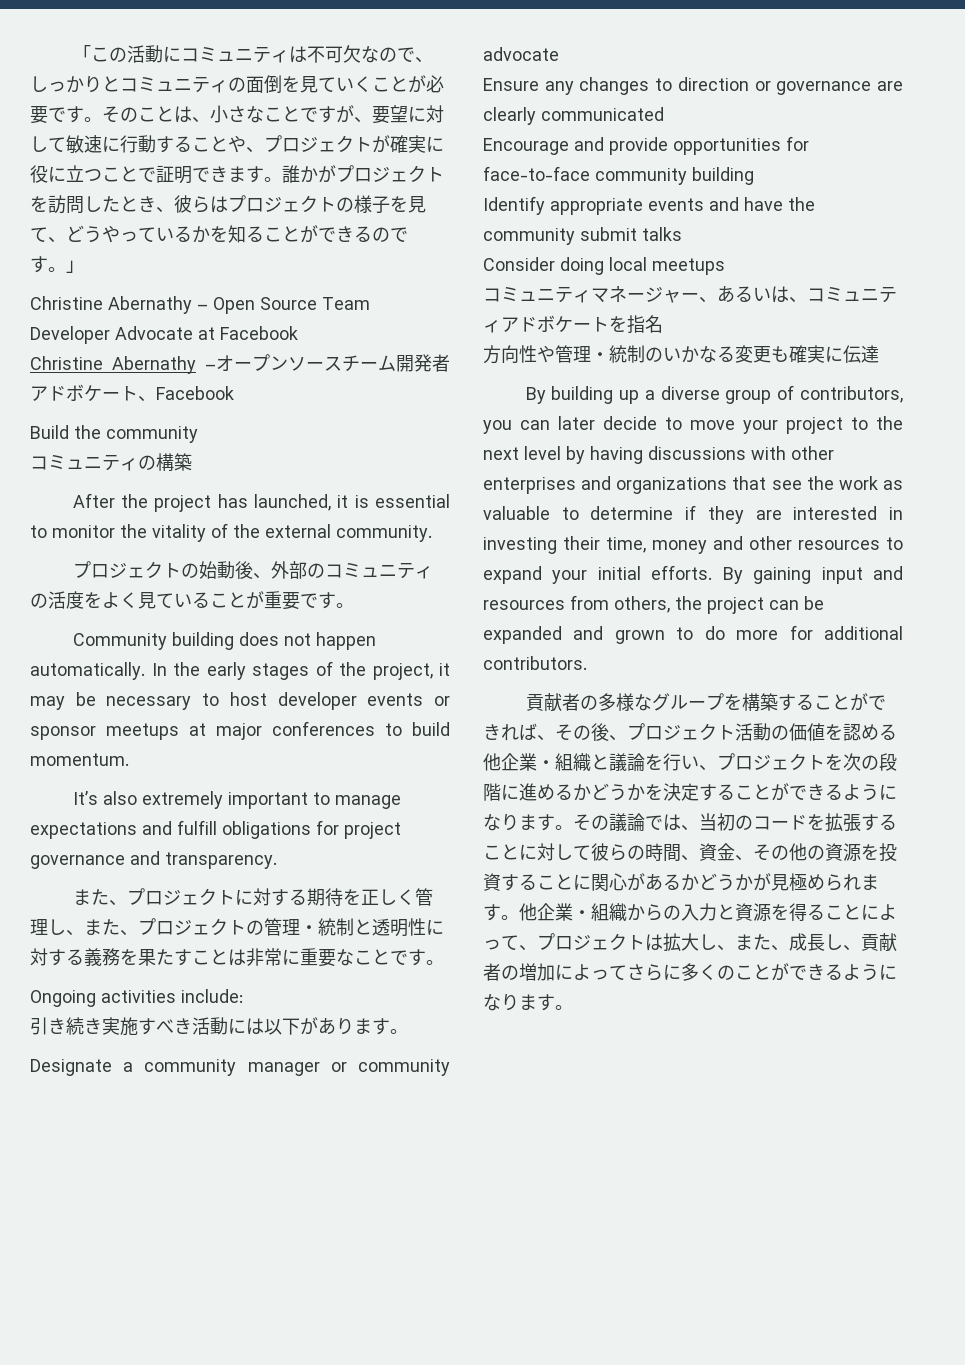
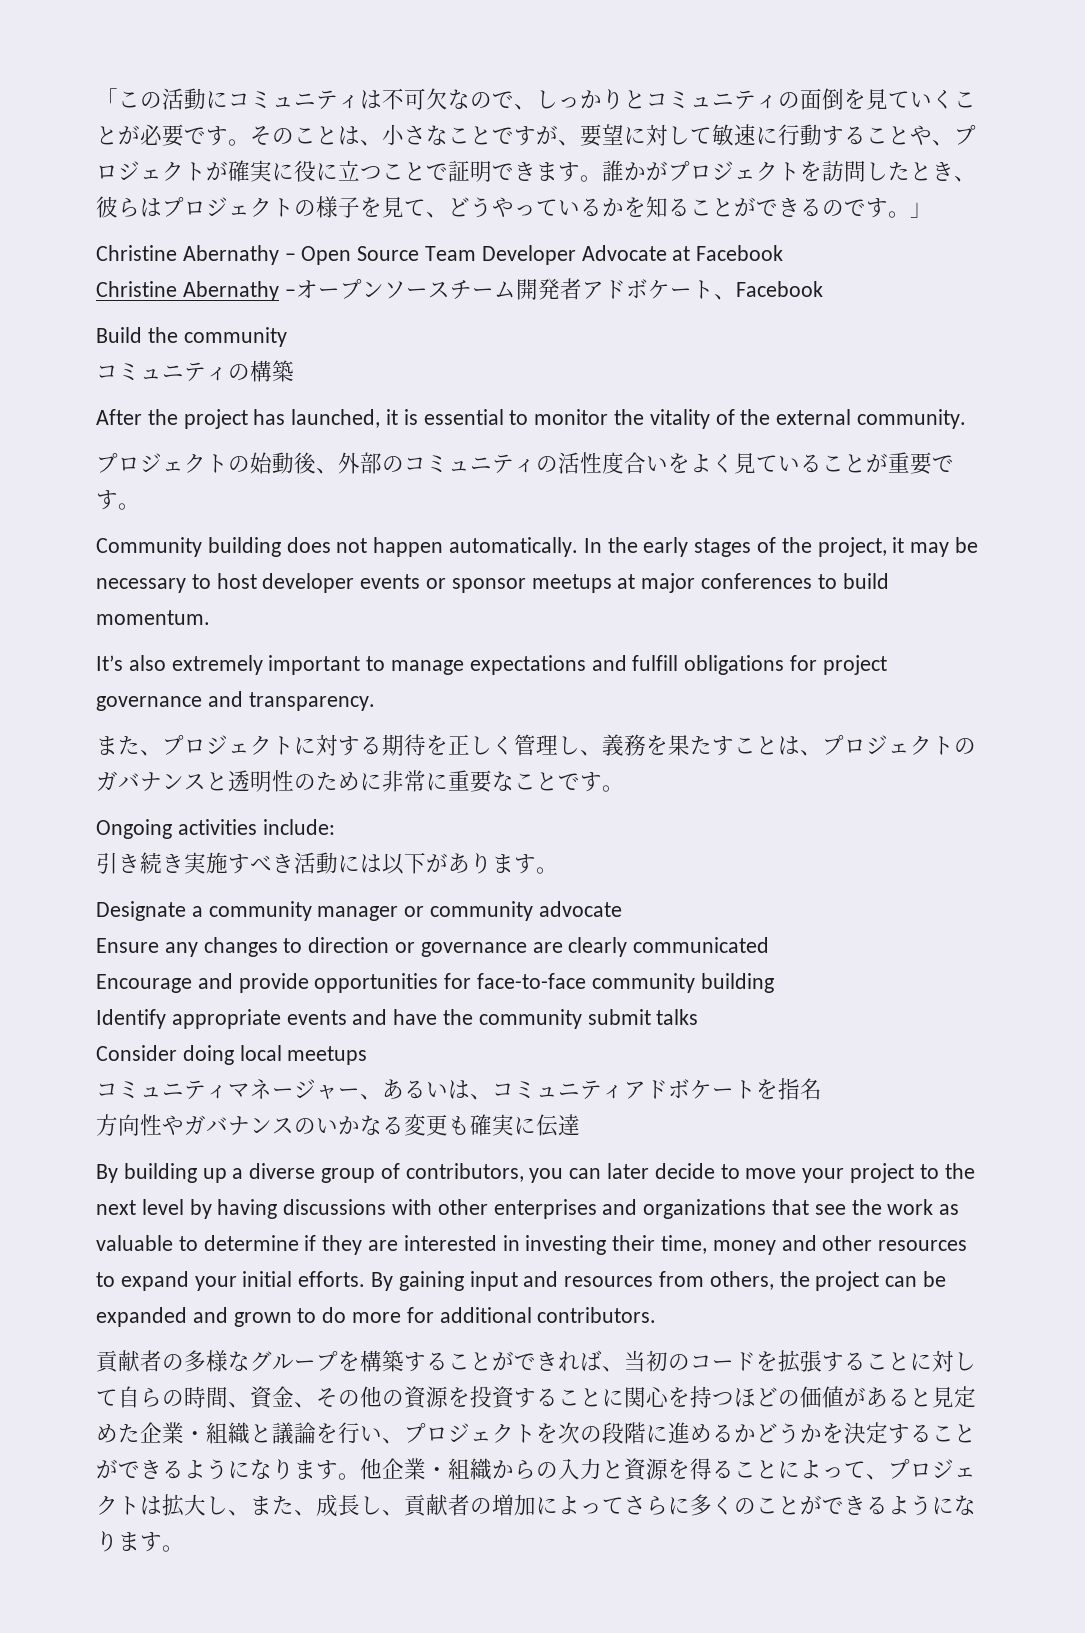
[66,591,84,609] 度 -> [580,452,668,474] 性度合い
[84,918,444,937] [30,948,84,966] また、プロジェクトの管理・統制と透明性に対する -> (602, 753) none
(246, 957) none -> [800,735,976,756] [96,770,382,792] 、プロジェクトのガバナンスと透明性のために
[555,345,645,363] 管理・統制 -> [184,1115,294,1135] ガバナンス
[555,723,897,741] [483,753,501,771] その後、プロジェクト活動の価値を認める他 -> [624,1350,976,1373] [96,1386,976,1409] [96,1423,140,1443] 当初のコードを拡張することに対して自らの時間、資金、その他の資源を投資することに関心を持つほどの価値があると見定めた
[573,813,897,832] [483,843,897,862] [483,873,879,891] [483,904,519,921] その議論では、当初のコードを拡張することに対して彼らの時間、資金、その他の資源を投資することに関心があるかどうかが見極められます。 -> (360, 1476) none

